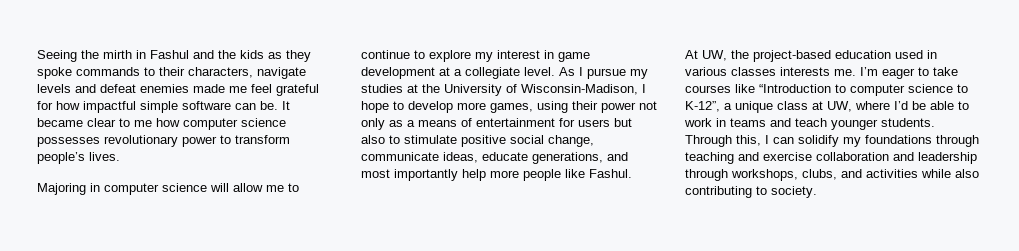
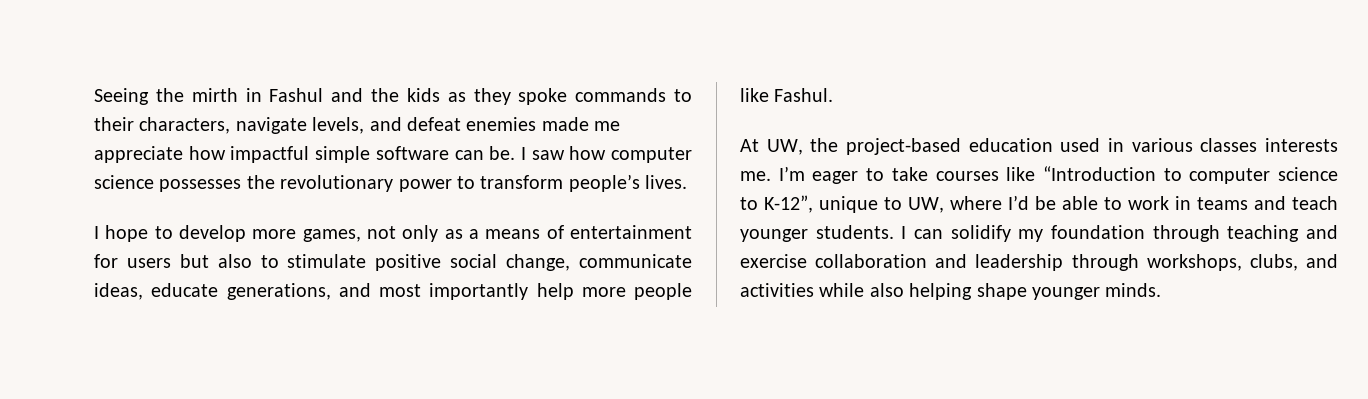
[37,84,71,93] levels -> [312,117,365,134] levels,
[251,84,319,96] [37,101,53,110] feel grateful for -> [94,146,183,163] appreciate
[282,101,290,110] [37,118,152,127] It became clear to me -> [520,147,565,160] I saw
(100, 142) none -> [246,175,275,189] the
[37,183,299,195] [361,50,590,62] [361,67,648,79] [361,84,638,96] Majoring in computer science will allow me to continue to explore my interest in game development at a collegiate level. As I pursue my studies at the University of Wisconsin-Madison, -> (688, 182) none
[537,101,636,113] using their power -> (361, 235) none
[724,101,823,113] a unique class at -> [819,196,902,213] unique to
[685,135,761,147] Through this, -> (894, 232) none
[865,135,932,144] foundations -> [1051,225,1145,239] foundation
[685,186,817,198] contributing to society. -> [909,283,1162,300] helping shape younger minds.

